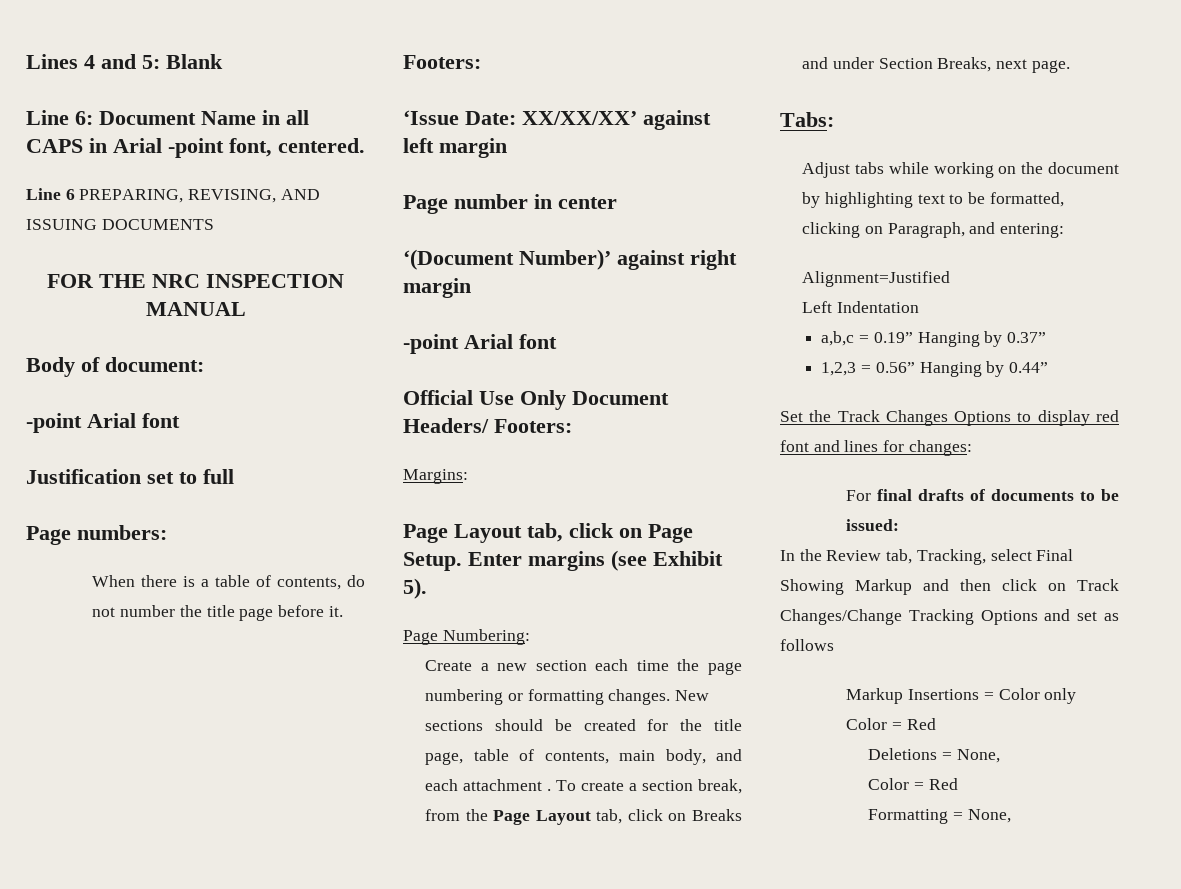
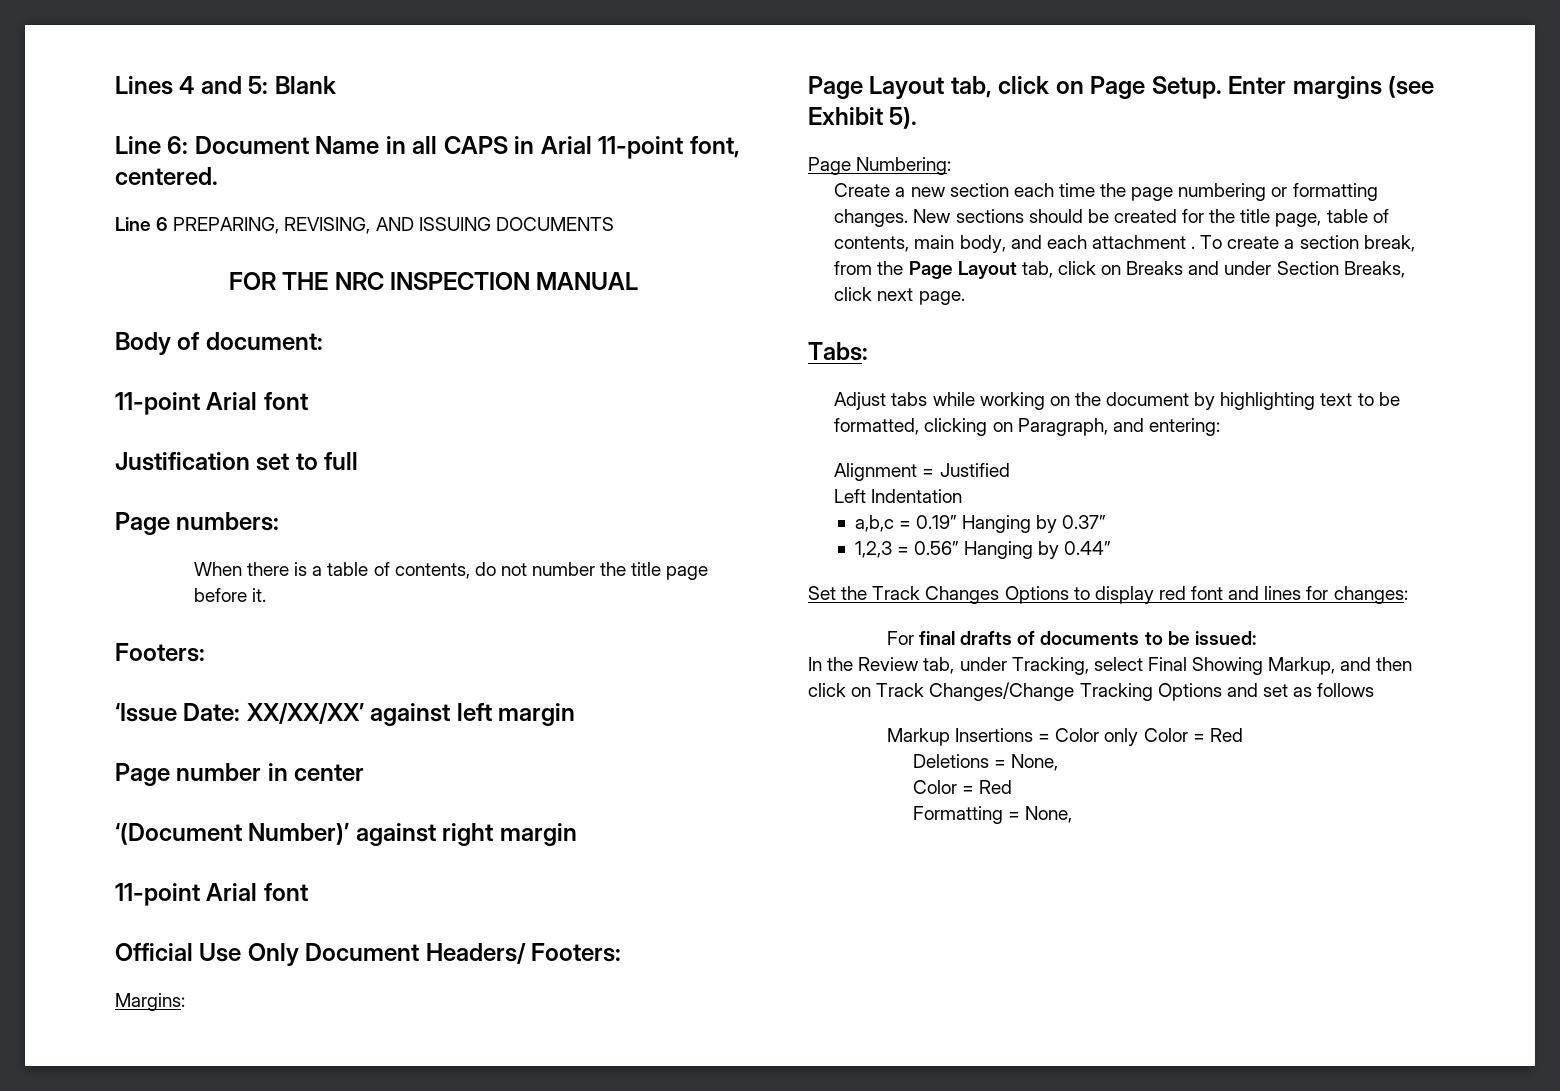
[168,138,224,158] -point -> [598,136,684,159] 11-point
[26,413,82,433] -point -> [115,392,200,415] 11-point
[403,334,459,354] -point -> [115,883,200,906] 11-point
(992, 64) none -> [834,287,873,301] click
[802,271,951,287] Alignment=Justified -> [834,463,1010,481] Alignment = Justified
(913, 556) none -> [959,657,1007,671] under
[855,579,912,595] Markup -> [1268,657,1336,675] Markup,

